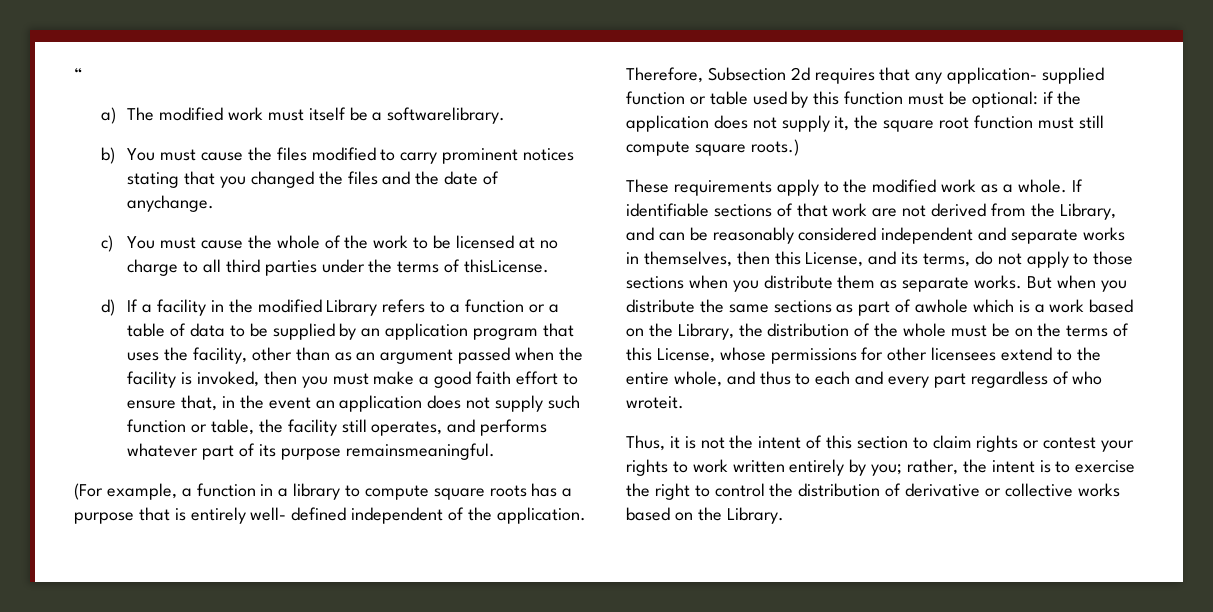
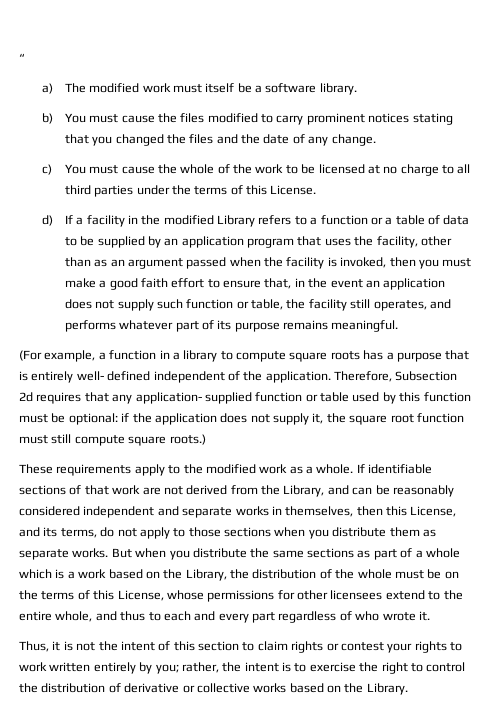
[387,107,506,124] softwarelibrary. -> [265,83,357,95] software library.
[127,195,215,212] anychange. -> [308,134,376,146] any change.
[464,259,550,273] thisLicense. -> [246,185,317,195] this License.
[345,443,495,460] remainsmeaningful. -> [283,320,399,332] remains meaningful.
[915,299,969,313] awhole -> [415,548,460,558] a whole
[626,396,684,409] wroteit. -> [382,611,430,621] wrote it.

